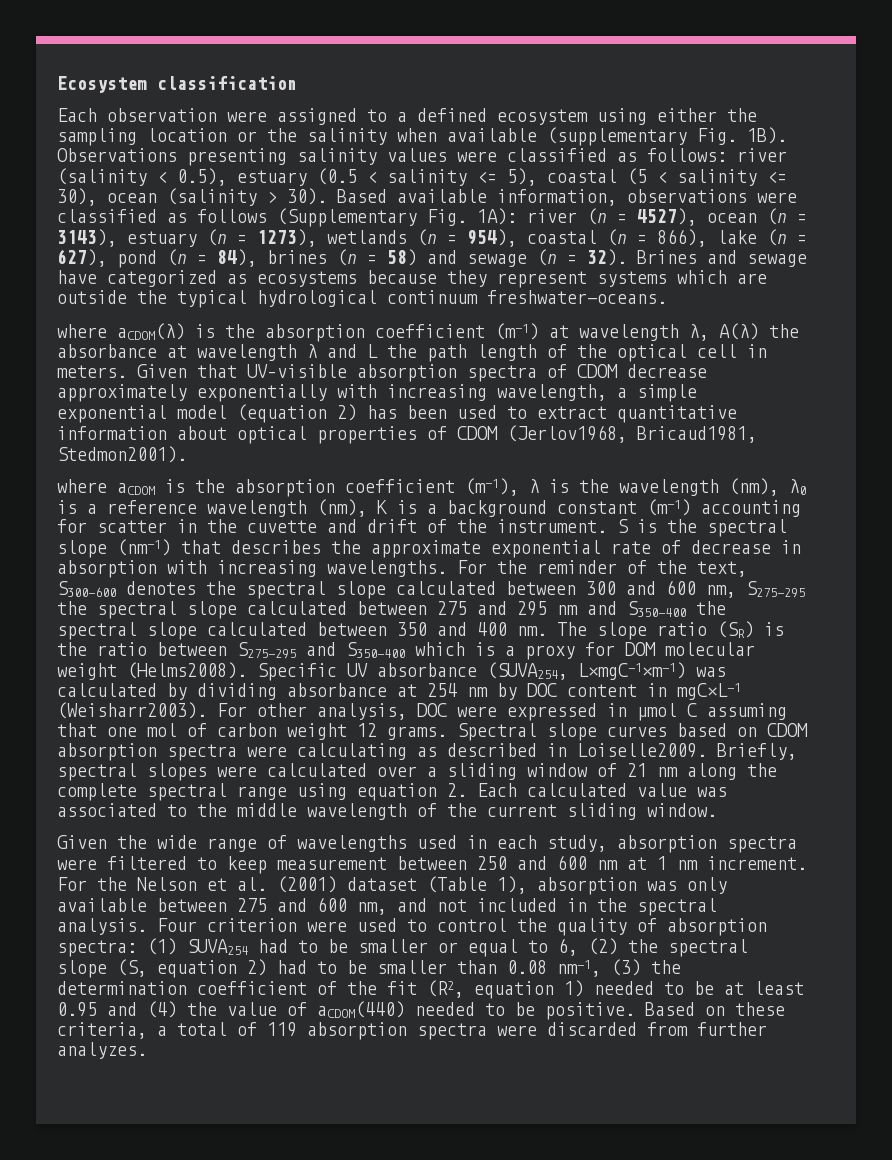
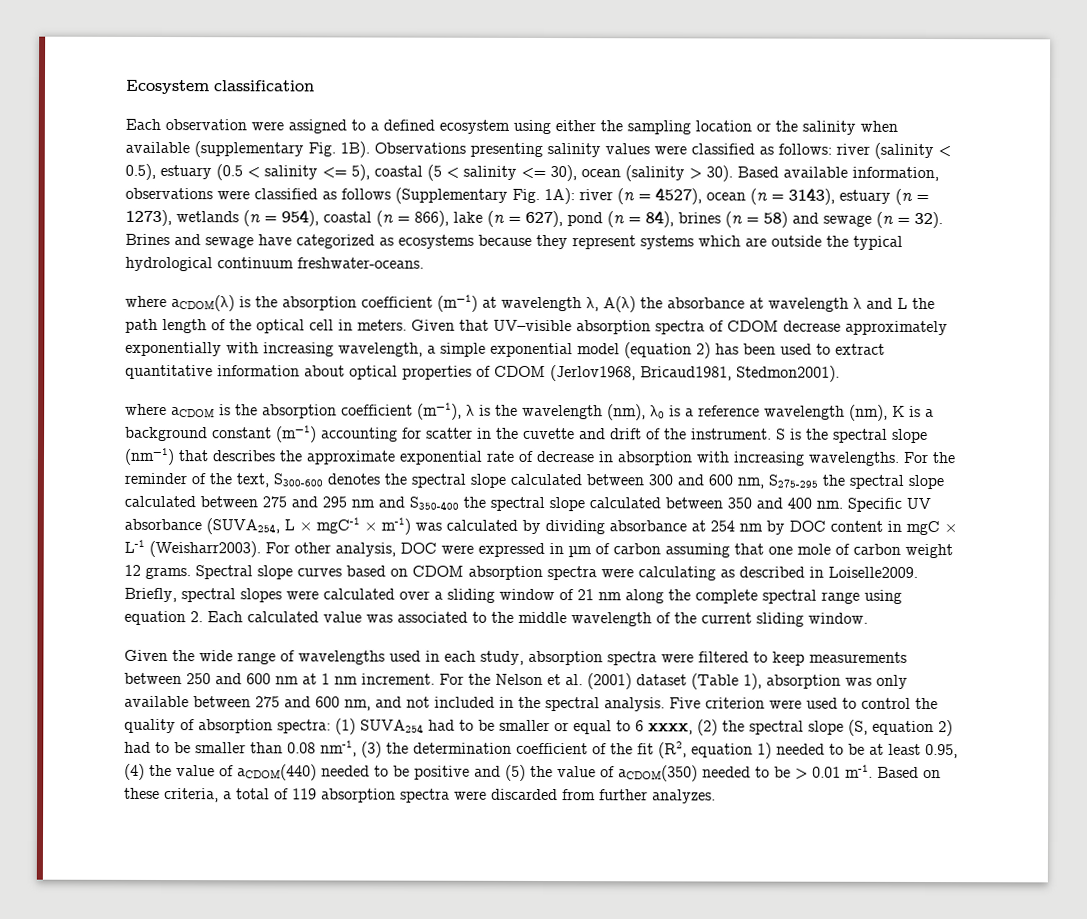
[557,621,784,640] [57,642,755,660] [57,662,686,681] The slope ratio (SR) is the ratio between S275-295 and S350-400 which is a proxy for DOM molecular weight (Helms2008). Specific UV absorbance (SUVA254, L×mgC-1×m-1) -> [847,497,931,512] [124,517,411,535] Specific UV absorbance (SUVA254, L × mgC-1 × m-1)
[677,683,741,700] mgC×L-1 -> [906,520,957,536] [124,539,145,553] mgC × L-1
[637,703,697,721] µmol C -> [568,543,661,558] µm of carbon
[147,723,177,737] mol -> [797,543,831,555] mole
[277,857,387,870] measurement -> [809,651,907,663] measurements
[157,918,197,932] Four -> [669,697,701,709] Five
[558,938,578,956] 6, -> [635,720,693,735] 6 xxxx,
[57,1002,137,1017] 0.95 and -> [925,744,958,759] 0.95,
[545,1002,635,1020] positive. -> [414,764,873,782] positive and (5) the value of aCDOM(350) needed to be > 0.01 m-1.

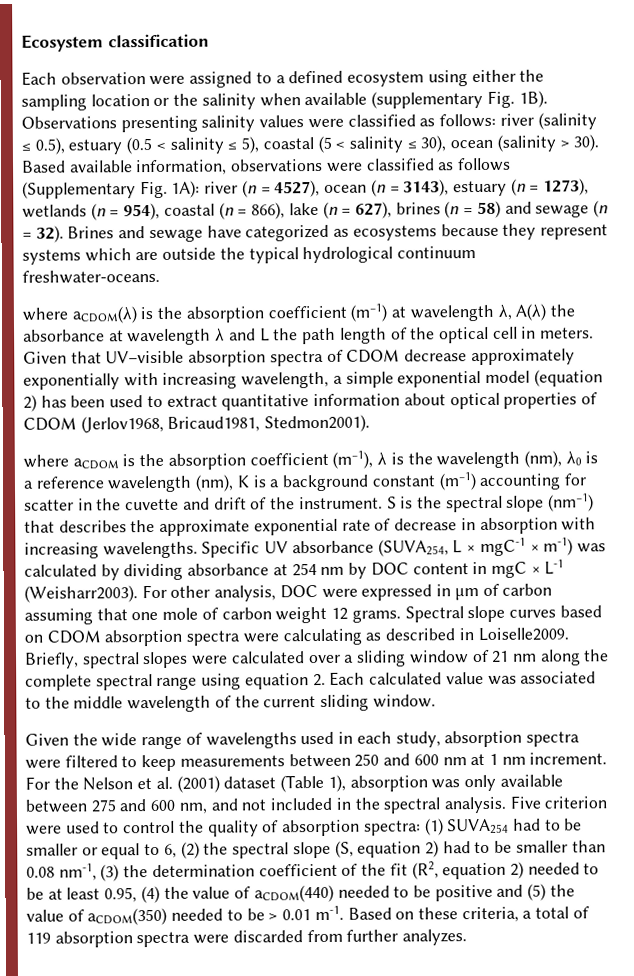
[938,146,951,157] < -> [21,142,31,151] ≤
[322,167,347,178] <= -> [227,141,238,150] ≤
[521,167,546,179] <= -> [406,140,417,149] ≤
[567,210,674,228] pond (n = 84), -> (392, 210) none
[903,451,956,464] [124,472,944,490] [124,495,843,512] For the reminder of the text, S300-600 denotes the spectral slope calculated between 300 and 600 nm, S275-295 the spectral slope calculated between 275 and 295 nm and S350-400 the spectral slope calculated between 350 and 400 nm. -> (198, 550) none
[635,720,693,735] 6 xxxx, -> [163,843,177,858] 6,
[757,742,772,759] 1) -> [509,861,524,879] 2)

